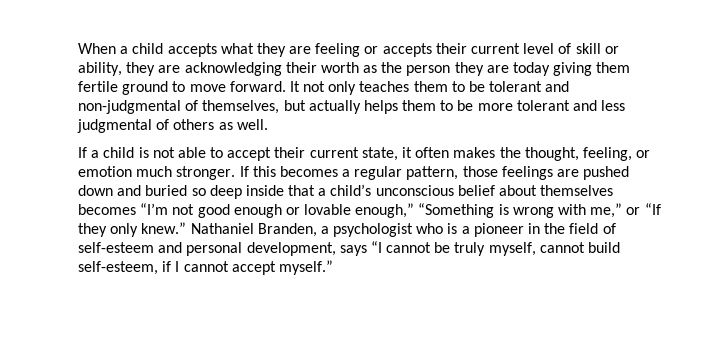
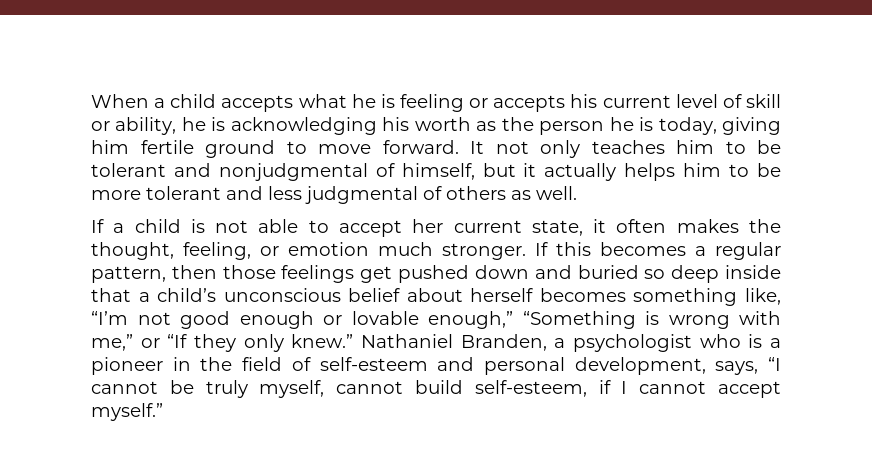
[256,43,312,57] they are -> [351,94,395,108] he is
[435,43,467,54] their -> [570,94,598,108] his
[126,62,631,76] they are acknowledging their worth as the person they are today giving them -> [181,117,781,135] [91,140,129,154] he is acknowledging his worth as the person he is today, giving him
[413,81,448,92] them -> [676,140,714,154] him
[78,100,306,114] non-judgmental of themselves, but -> [218,163,537,181] nonjudgmental of himself, but it
[402,100,437,111] them -> [683,163,722,177] him
[274,147,306,158] their -> [412,219,444,233] her
(459, 173) none -> [171,265,217,279] then
[557,169,580,177] are -> [360,266,393,283] get
[540,185,614,196] [78,204,136,215] themselves becomes -> [470,288,781,306] herself becomes something like,
[339,245,367,256] says -> [715,361,759,375] says,

